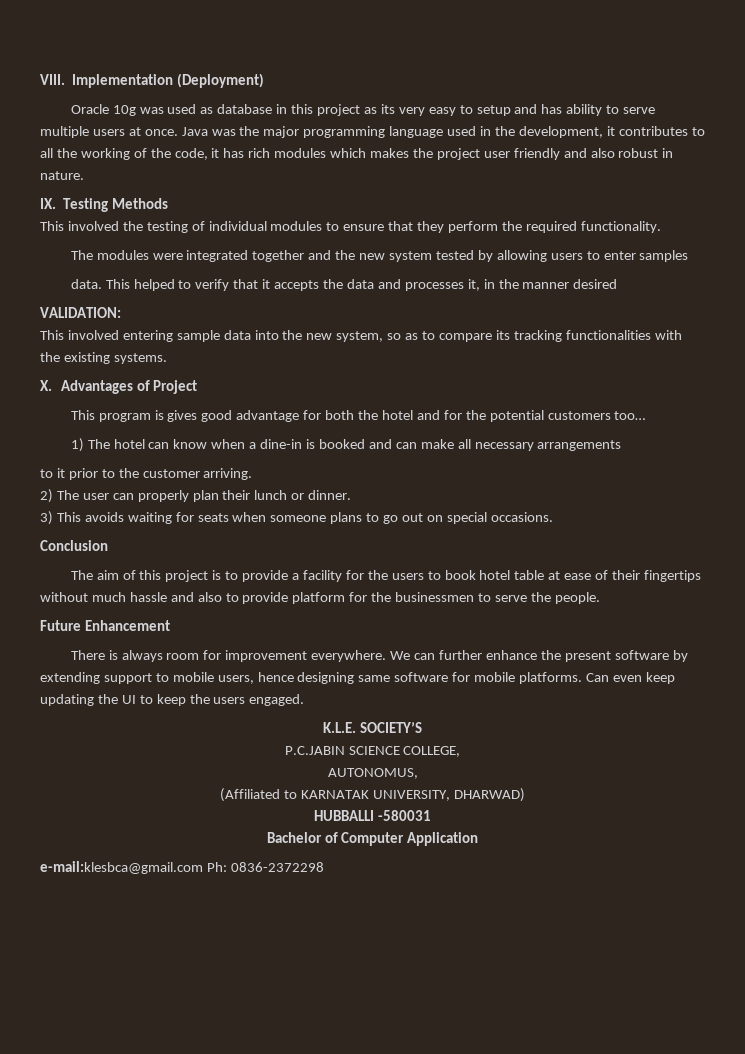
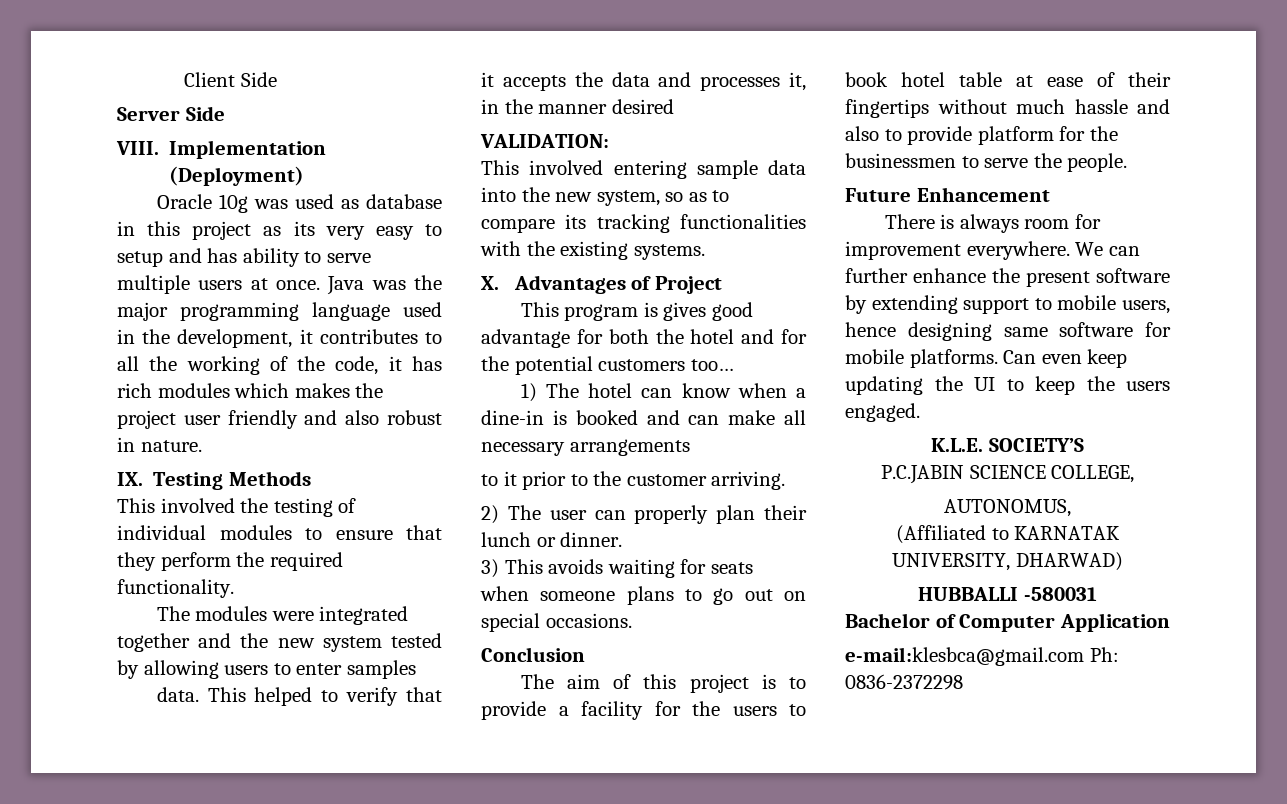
(40, 79) none -> [184,72,277,87] [117,106,225,121] Client Side // Server Side //

